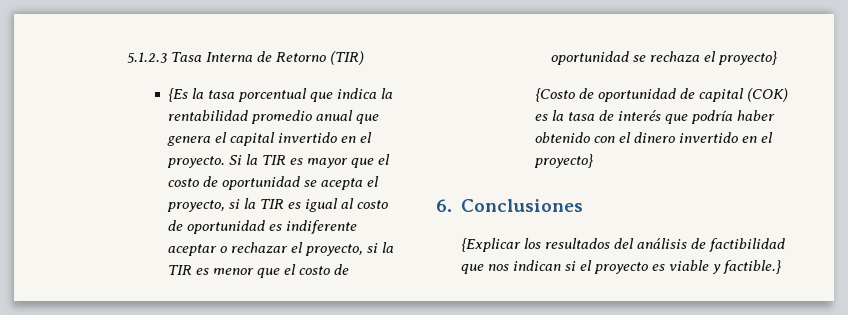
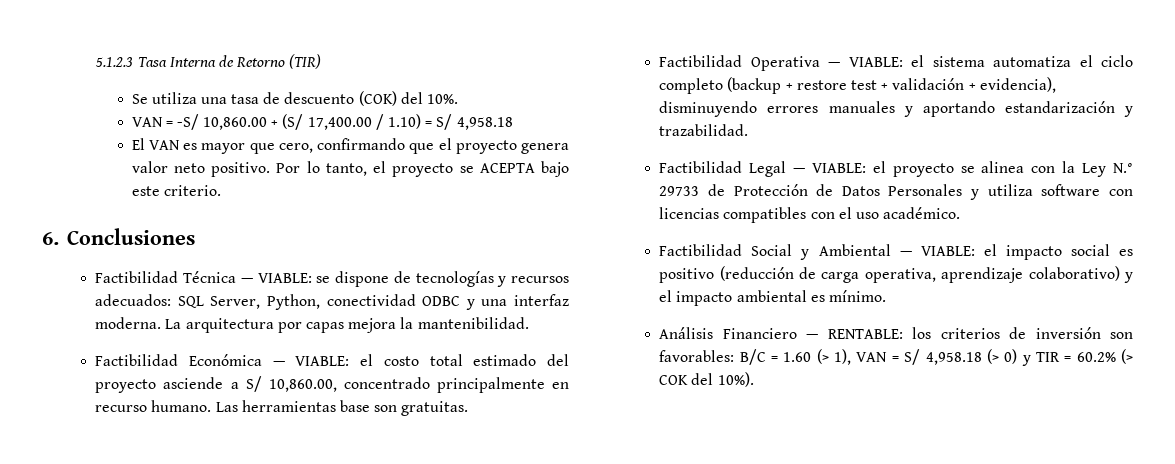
[168,88,394,102] [168,110,380,124] [167,132,373,146] [167,154,391,168] [168,176,380,190] [167,198,389,212] [168,220,358,234] [168,242,395,256] [168,264,350,278] [551,51,778,65] [534,88,788,102] [534,110,775,124] [534,132,773,143] [533,154,593,168] [436,199,583,212] [460,238,785,252] [460,260,782,274] {Es la tasa porcentual que indica la rentabilidad promedio anual que genera el capital invertido en el proyecto. Si la TIR es mayor que el costo de oportunidad se acepta el proyecto, si la TIR es igual al costo de oportunidad es indiferente aceptar o rechazar el proyecto, si la TIR es menor que el costo de oportunidad se rechaza el proyecto} // {Costo de oportunidad de capital (COK) es la tasa de interés que podría haber obtenido con el dinero invertido en el proyecto} // 6. Conclusiones // {Explicar los resultados del análisis de factibilidad que nos indican si el proyecto es viable y factible.} -> [131,91,459,106] [131,114,513,130] [131,138,569,154] [131,161,569,177] [131,185,221,196] [42,228,195,245] [95,271,569,287] [95,294,569,310] [95,317,529,333] [95,354,569,366] [95,376,569,393] [95,400,469,416] [659,55,1133,71] [659,77,1056,94] [659,101,1133,117] [659,124,749,136] [659,161,1133,177] [659,184,1133,200] [659,207,961,223] [659,244,1133,260] [659,266,1133,283] [659,290,887,306] [659,327,1133,339] [659,349,1133,366] [659,372,754,387] Se utiliza una tasa de descuento (COK) del 10%. // VAN = -S/ 10,860.00 + (S/ 17,400.00 / 1.10) = S/ 4,958.18 // El VAN es mayor que cero, confirmando que el proyecto genera valor neto positivo. Por lo tanto, el proyecto se ACEPTA bajo este criterio. // 6. Conclusiones // Factibilidad Técnica — VIABLE: se dispone de tecnologías y recursos adecuados: SQL Server, Python, conectividad ODBC y una interfaz moderna. La arquitectura por capas mejora la mantenibilidad. // Factibilidad Económica — VIABLE: el costo total estimado del proyecto asciende a S/ 10,860.00, concentrado principalmente en recurso humano. Las herramientas base son gratuitas. // Factibilidad Operativa — VIABLE: el sistema automatiza el ciclo completo (backup + restore test + validación + evidencia), disminuyendo errores manuales y aportando estandarización y trazabilidad. // Factibilidad Legal — VIABLE: el proyecto se alinea con la Ley N.° 29733 de Protección de Datos Personales y utiliza software con licencias compatibles con el uso académico. // Factibilidad Social y Ambiental — VIABLE: el impacto social es positivo (reducción de carga operativa, aprendizaje colaborativo) y el impacto ambiental es mínimo. // Análisis Financiero — RENTABLE: los criterios de inversión son favorables: B/C = 1.60 (> 1), VAN = S/ 4,958.18 (> 0) y TIR = 60.2% (> COK del 10%).

